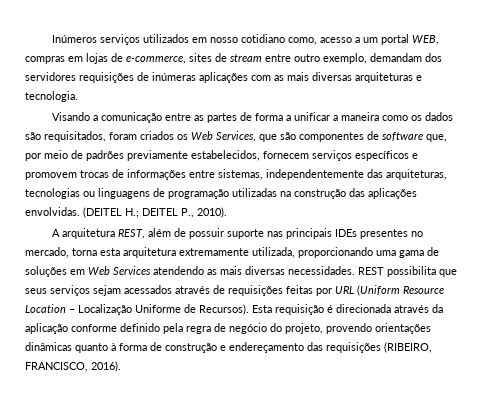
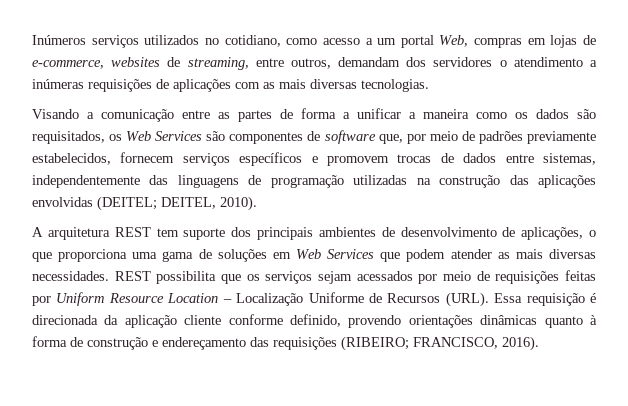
[192,34,318,45] em nosso cotidiano como, -> [204,35,318,47] no cotidiano, como
[412,35,440,45] WEB, -> [439,35,469,47] Web,
[189,53,442,64] [25,72,76,81] sites de stream entre outro exemplo, demandam dos servidores -> [111,57,597,70] [32,79,84,89] websites de streaming, entre outros, demandam dos servidores o atendimento a inúmeras
[152,72,196,81] inúmeras -> (169, 84) none
[355,72,422,83] [25,91,78,102] arquiteturas e tecnologia. -> [361,79,429,92] tecnologias.
[109,131,277,142] foram criados os Web Services, que -> [109,131,203,141] os Web Services
[127,169,186,180] informações -> [463,153,497,163] dados
[386,169,447,180] [25,188,95,199] arquiteturas, tecnologias ou -> (169, 180) none
[25,207,227,218] [52,228,424,239] [25,247,373,258] envolvidas. (DEITEL H.; DEITEL P., 2010). // A arquitetura REST, além de possuir suporte nas principais IDEs presentes no mercado, torna esta arquitetura extremamente utilizada, proporcionando -> [32,196,257,211] [32,227,596,240] [32,249,128,262] envolvidas (DEITEL; DEITEL, 2010). // A arquitetura REST tem suporte dos principais ambientes de desenvolvimento de aplicações, o que proporciona
[153,266,204,275] atendendo -> [380,249,492,262] que podem atender
[25,288,47,294] seus -> [246,274,260,281] os
[175,286,210,294] através -> [418,271,472,284] por meio
[335,285,400,296] URL (Uniform -> [56,292,105,306] Uniform
[199,304,272,315] Recursos). Esta -> [387,292,523,307] Recursos (URL). Essa
[394,305,429,313] através -> (98, 320) none
[71,323,323,334] conforme definido pela regra de negócio do projeto, -> [184,314,341,327] cliente conforme definido,
[384,342,432,353] (RIBEIRO, -> [341,336,409,351] (RIBEIRO;

